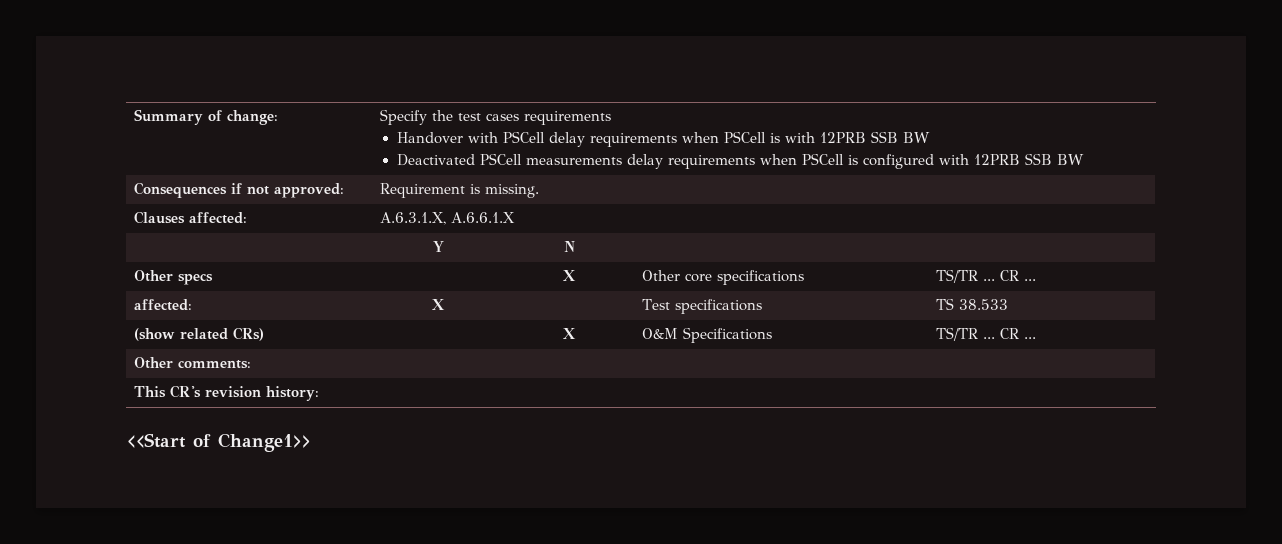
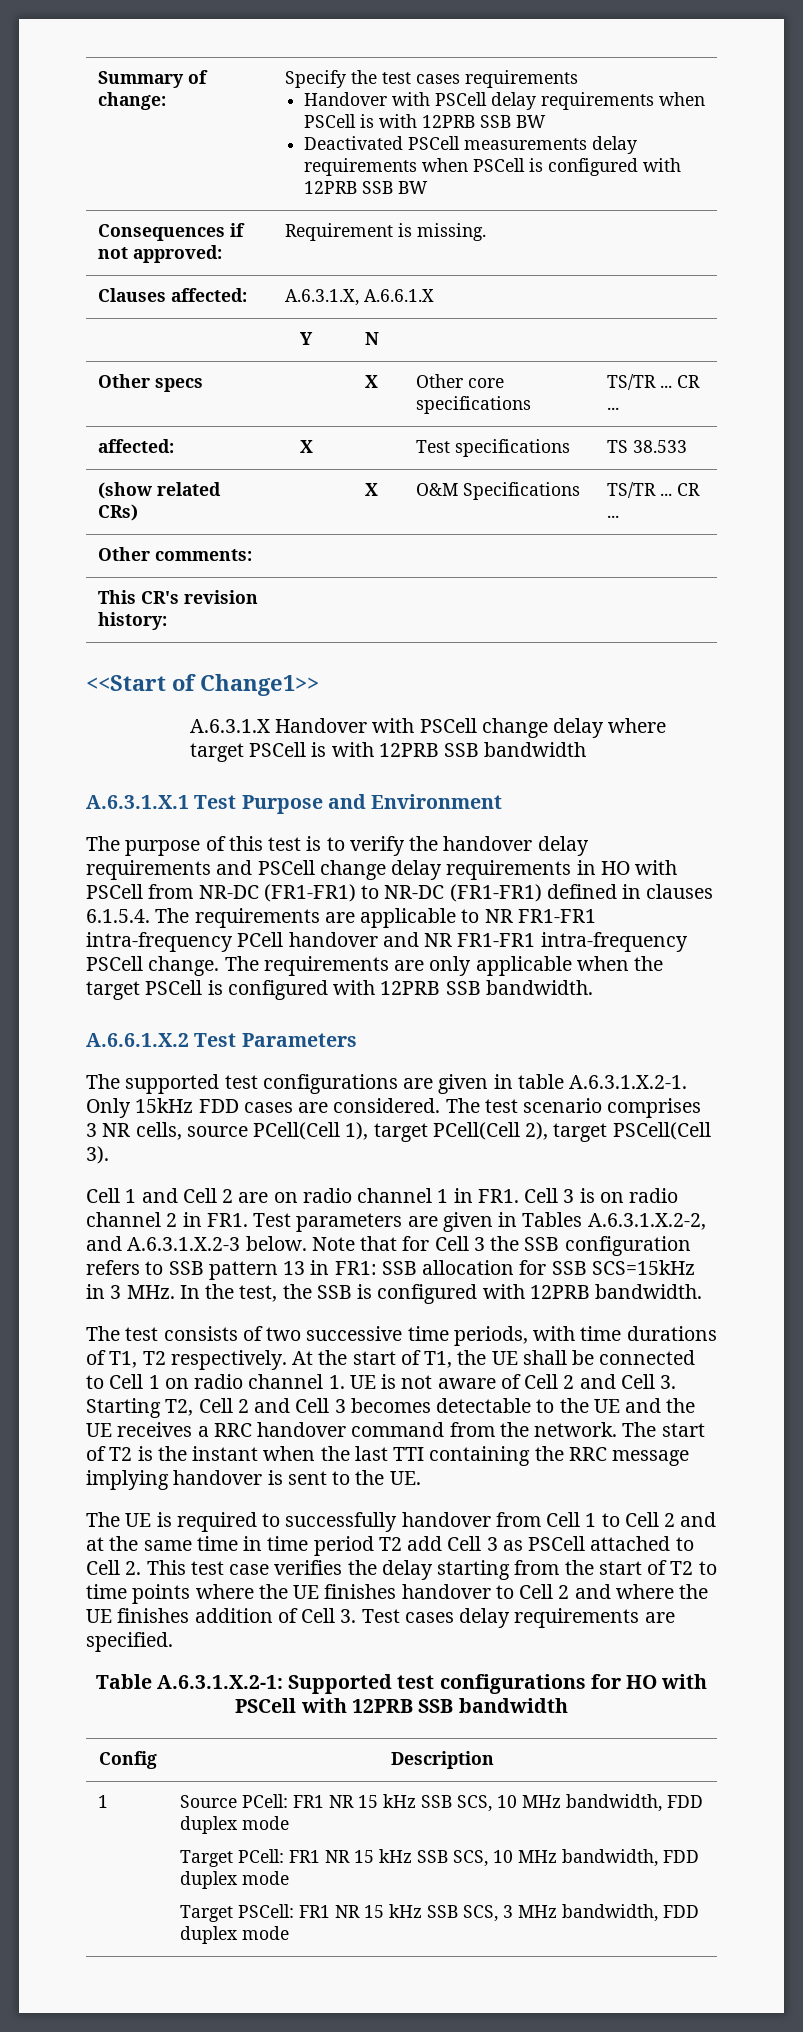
(311, 442) none -> [189,718,667,738] [189,742,587,762] [86,794,503,814] [86,836,589,856] [86,860,678,880] [86,884,714,902] [86,908,596,928] [86,932,688,952] [86,956,664,976] [86,980,593,1000] [86,1033,357,1047] [86,1074,688,1094] [86,1098,702,1118] [86,1122,711,1142] [86,1146,109,1164] [86,1188,679,1203] [86,1212,706,1232] [86,1236,691,1256] [86,1260,695,1280] [86,1284,703,1304] [86,1326,717,1346] [86,1350,696,1370] [86,1374,677,1389] [86,1398,696,1418] [86,1422,705,1437] [86,1446,690,1466] [86,1470,421,1490] [86,1512,717,1532] [86,1536,694,1556] [86,1560,717,1580] [86,1584,709,1604] [86,1608,675,1628] [86,1632,173,1652] [95,1674,708,1694] [235,1698,568,1713] [98,1751,157,1769] [391,1751,494,1769] [97,1795,108,1808] [179,1794,703,1812] [179,1816,289,1834] [179,1849,699,1867] [179,1871,289,1889] [179,1904,699,1922] [179,1926,289,1944] // A.6.3.1.X Handover with PSCell change delay where target PSCell is with 12PRB SSB bandwidth // A.6.3.1.X.1 Test Purpose and Environment // The purpose of this test is to verify the handover delay requirements and PSCell change delay requirements in HO with PSCell from NR-DC (FR1-FR1) to NR-DC (FR1-FR1) defined in clauses 6.1.5.4. The requirements are applicable to NR FR1-FR1 intra-frequency PCell handover and NR FR1-FR1 intra-frequency PSCell change. The requirements are only applicable when the target PSCell is configured with 12PRB SSB bandwidth. // A.6.6.1.X.2 Test Parameters // The supported test configurations are given in table A.6.3.1.X.2-1. Only 15kHz FDD cases are considered. The test scenario comprises 3 NR cells, source PCell(Cell 1), target PCell(Cell 2), target PSCell(Cell 3). // Cell 1 and Cell 2 are on radio channel 1 in FR1. Cell 3 is on radio channel 2 in FR1. Test parameters are given in Tables A.6.3.1.X.2-2, and A.6.3.1.X.2-3 below. Note that for Cell 3 the SSB configuration refers to SSB pattern 13 in FR1: SSB allocation for SSB SCS=15kHz in 3 MHz. In the test, the SSB is configured with 12PRB bandwidth. // The test consists of two successive time periods, with time durations of T1, T2 respectively. At the start of T1, the UE shall be connected to Cell 1 on radio channel 1. UE is not aware of Cell 2 and Cell 3. Starting T2, Cell 2 and Cell 3 becomes detectable to the UE and the UE receives a RRC handover command from the network. The start of T2 is the instant when the last TTI containing the RRC message implying handover is sent to the UE. // The UE is required to successfully handover from Cell 1 to Cell 2 and at the same time in time period T2 add Cell 3 as PSCell attached to Cell 2. This test case verifies the delay starting from the start of T2 to time points where the UE finishes handover to Cell 2 and where the UE finishes addition of Cell 3. Test cases delay requirements are specified. // Table A.6.3.1.X.2-1: Supported test configurations for HO with PSCell with 12PRB SSB bandwidth // Config | Description // 1 | Source PCell: FR1 NR 15 kHz SSB SCS, 10 MHz bandwidth, FDD duplex mode // Target PCell: FR1 NR 15 kHz SSB SCS, 10 MHz bandwidth, FDD duplex mode // Target PSCell: FR1 NR 15 kHz SSB SCS, 3 MHz bandwidth, FDD duplex mode

